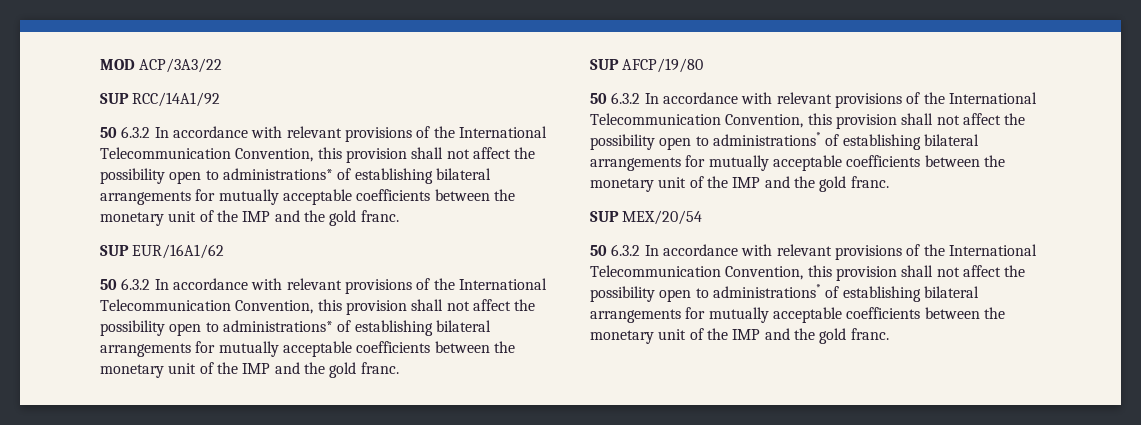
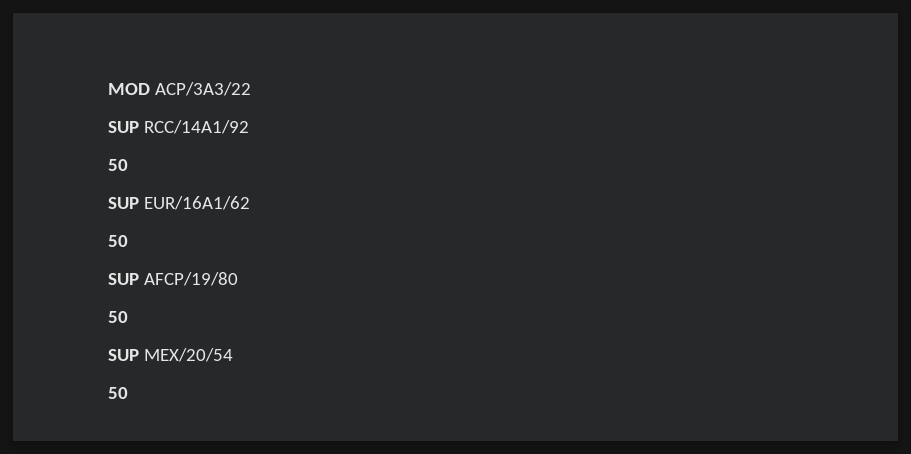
[121,126,547,142] [100,147,536,163] [100,168,491,184] [100,189,515,205] [100,210,399,226] [100,244,225,259] [100,278,547,294] [100,299,536,315] [100,320,491,336] [100,341,515,357] [100,362,399,378] [590,58,704,73] [590,92,1037,108] [590,113,1026,129] [590,132,979,150] [590,155,1005,171] [590,176,889,192] [590,210,703,225] [590,244,1037,260] [590,265,1026,281] [590,284,979,302] [590,307,1005,323] [590,328,889,344] 6.3.2 In accordance with relevant provisions of the International Telecommunication Convention, this provision shall not affect the possibility open to administrations* of establishing bilateral arrangements for mutually acceptable coefficients between the monetary unit of the IMP and the gold franc. // SUP EUR/16A1/62 // 50 6.3.2 In accordance with relevant provisions of the International Telecommunication Convention, this provision shall not affect the possibility open to administrations* of establishing bilateral arrangements for mutually acceptable coefficients between the monetary unit of the IMP and the gold franc. // SUP AFCP/19/80 // 50 6.3.2 In accordance with relevant provisions of the International Telecommunication Convention, this provision shall not affect the possibility open to administrations* of establishing bilateral arrangements for mutually acceptable coefficients between the monetary unit of the IMP and the gold franc. // SUP MEX/20/54 // 50 6.3.2 In accordance with relevant provisions of the International Telecommunication Convention, this provision shall not affect the possibility open to administrations* of establishing bilateral arrangements for mutually acceptable coefficients between the monetary unit of the IMP and the gold franc. -> [108,196,250,210] [108,235,128,247] [108,272,238,286] [108,311,128,323] [108,348,233,362] [108,387,128,399] // SUP EUR/16A1/62 // 50 // SUP AFCP/19/80 // 50 // SUP MEX/20/54 // 50

